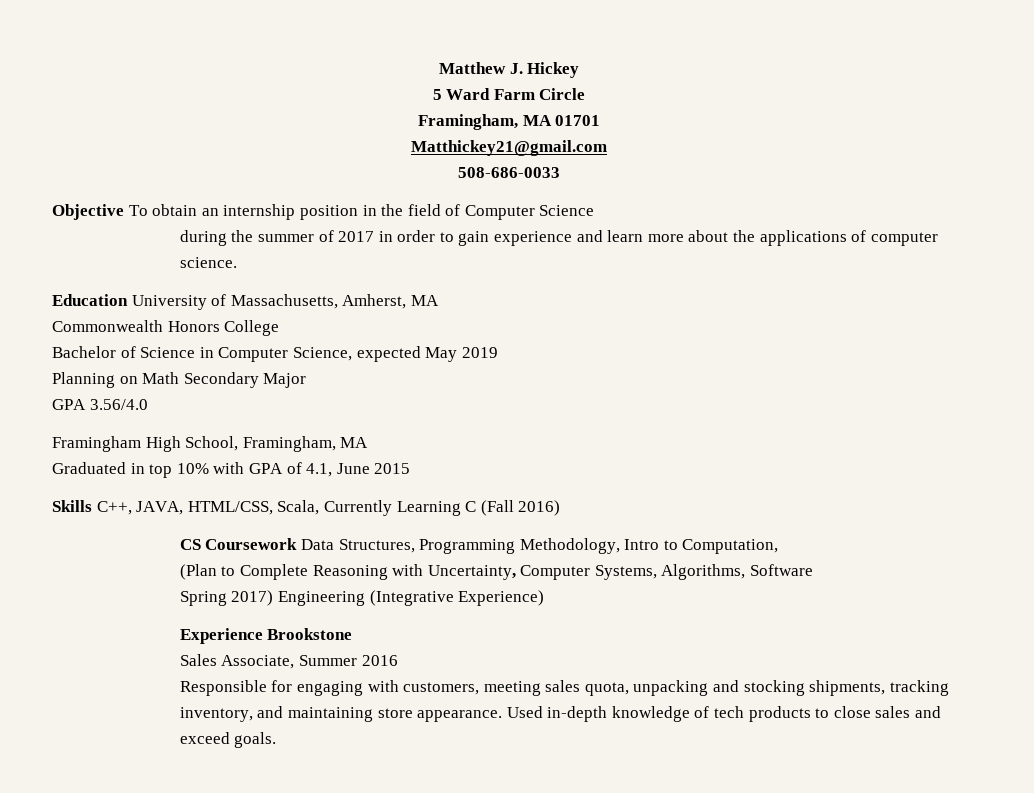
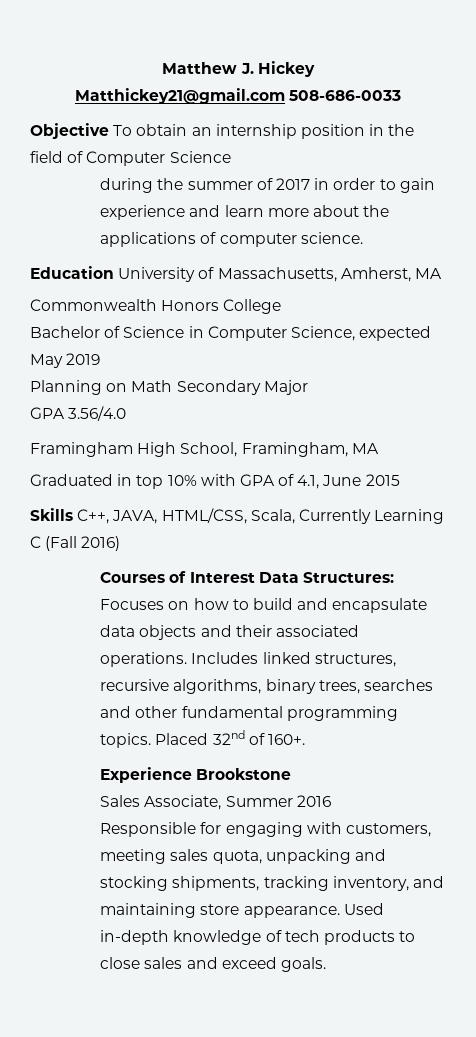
[432,88,586,100] [417,114,601,130] // 5 Ward Farm Circle // Framingham, MA 01701 -> (315, 69) none
(607, 148) // -> (285, 96) none
[179,538,779,554] [179,564,814,580] [179,590,545,606] CS Coursework Data Structures, Programming Methodology, Intro to Computation, // (Plan to Complete Reasoning with Uncertainty, Computer Systems, Algorithms, Software // Spring 2017) Engineering (Integrative Experience) -> [100,571,394,583] [100,598,428,613] [100,625,359,640] [100,652,396,667] [100,679,433,694] [100,706,398,721] [100,730,305,748] Courses of Interest Data Structures: Focuses on how to build and encapsulate data objects and their associated operations. Includes linked structures, recursive algorithms, binary trees, searches and other fundamental programming topics. Placed 32nd of 160+.

